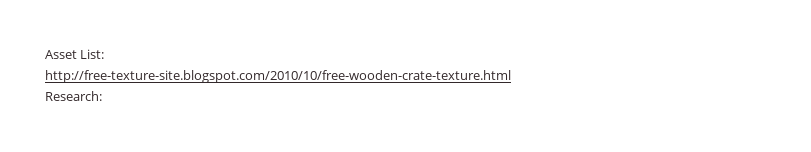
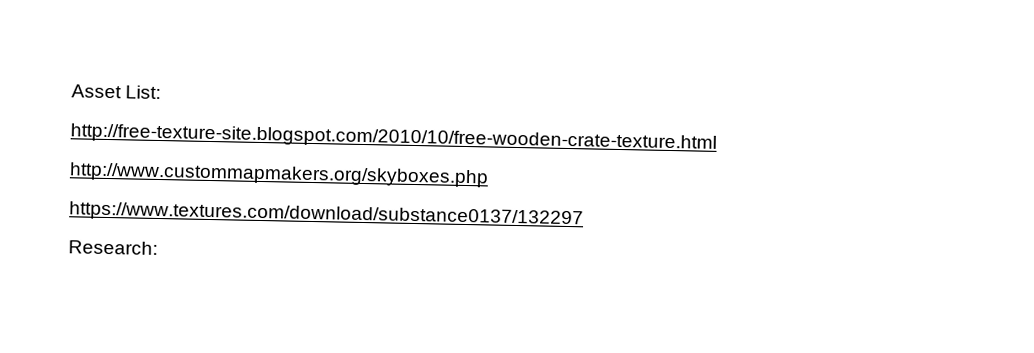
(511, 76) none -> [69,162,489,188] [69,201,584,229] // http://www.custommapmakers.org/skyboxes.php // https://www.textures.com/download/substance0137/132297

